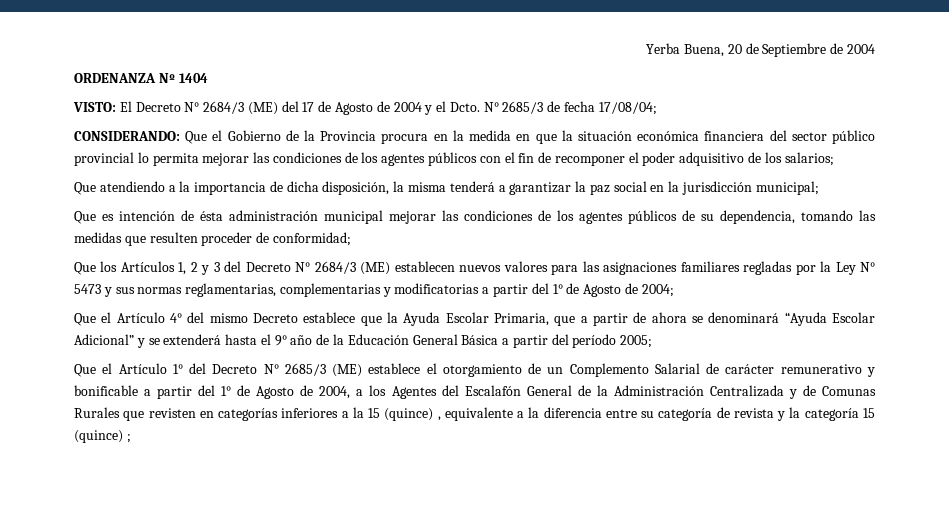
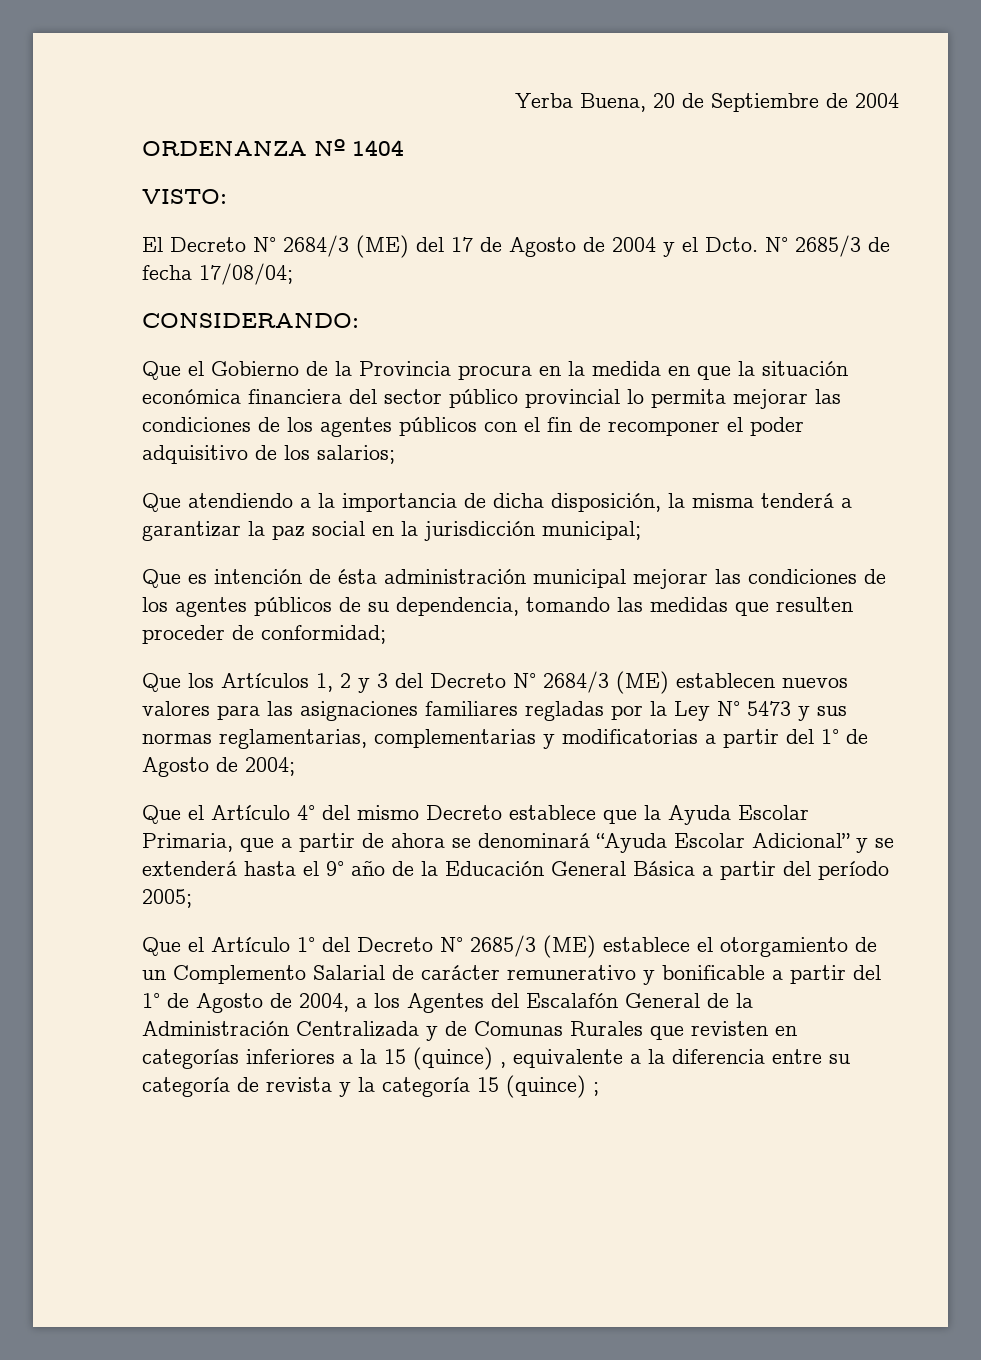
(116, 107) none -> (227, 196) //
(180, 136) none -> (359, 320) //

